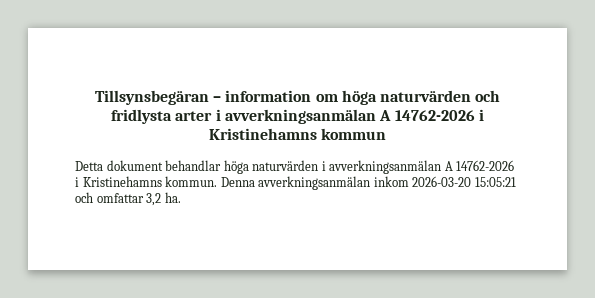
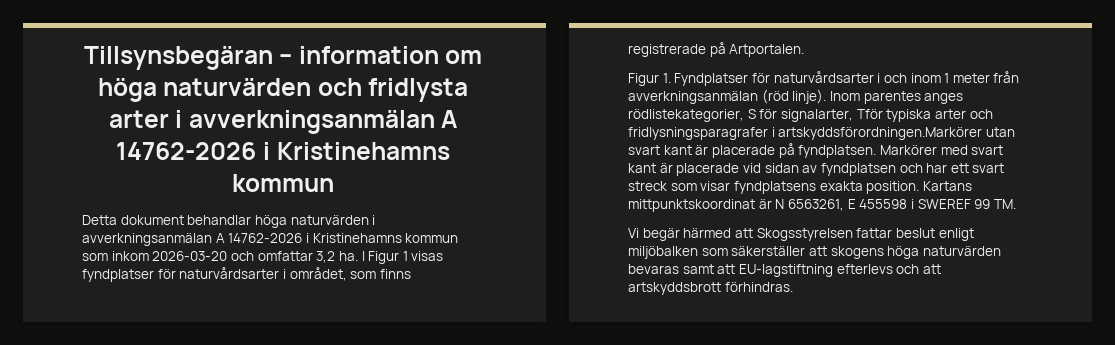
[165,176,371,190] kommun. Denna avverkningsanmälan -> [405,233,459,243] [82,253,108,261] kommun som
[474,177,516,187] 15:05:21 -> (228, 256) none
(181, 197) none -> [361,251,444,264] [82,267,411,282] [628,42,805,57] [628,71,1020,86] [628,89,964,104] [628,109,993,122] [628,127,1015,140] [628,143,1004,158] [628,163,1005,176] [628,181,972,194] [628,199,1016,212] [628,228,974,241] [628,246,1001,259] [628,264,941,277] [628,282,793,295] I Figur 1 visas fyndplatser för naturvårdsarter i området, som finns registrerade på Artportalen. // Figur 1. Fyndplatser för naturvårdsarter i och inom 1 meter från avverkningsanmälan (röd linje). Inom parentes anges rödlistekategorier, S för signalarter, Tför typiska arter och fridlysningsparagrafer i artskyddsförordningen.Markörer utan svart kant är placerade på fyndplatsen. Markörer med svart kant är placerade vid sidan av fyndplatsen och har ett svart streck som visar fyndplatsens exakta position. Kartans mittpunktskoordinat är N 6563261, E 455598 i SWEREF 99 TM. // Vi begär härmed att Skogsstyrelsen fattar beslut enligt miljöbalken som säkerställer att skogens höga naturvärden bevaras samt att EU-lagstiftning efterlevs och att artskyddsbrott förhindras.

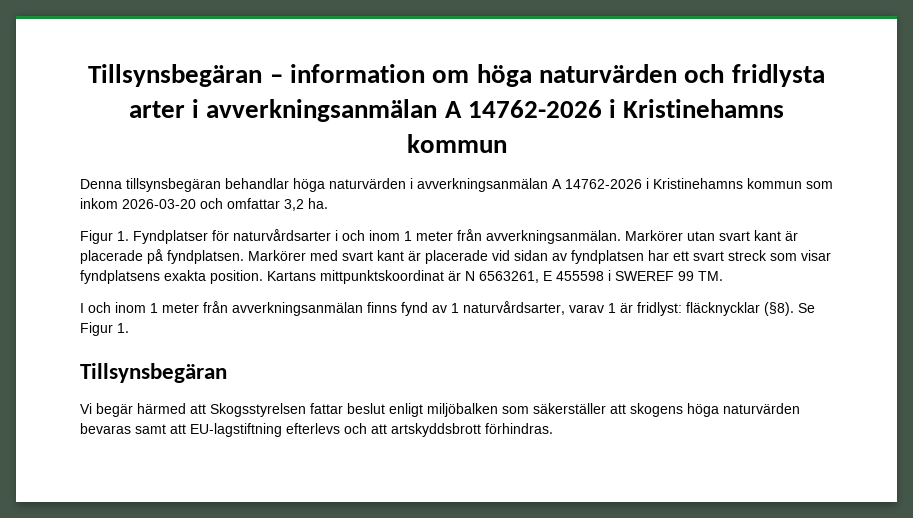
[82,215,184,225] Detta dokument -> [80,178,221,192] Denna tillsynsbegäran
[361,251,444,264] [82,267,411,282] [628,42,805,57] I Figur 1 visas fyndplatser för naturvårdsarter i området, som finns registrerade på Artportalen. -> (328, 203) none
[628,89,964,104] [628,109,993,122] [628,127,983,140] avverkningsanmälan (röd linje). Inom parentes anges rödlistekategorier, S för signalarter, Tför typiska arter och fridlysningsparagrafer i artskyddsförordningen.Markörer -> [486,230,683,244] avverkningsanmälan. Markörer
[899,163,923,173] och -> (644, 257) none
(1016, 204) none -> [80,301,815,316] [80,322,129,336] [80,363,227,383] // I och inom 1 meter från avverkningsanmälan finns fynd av 1 naturvårdsarter, varav 1 är fridlyst: fläcknycklar (§8). Se Figur 1. // Tillsynsbegäran

